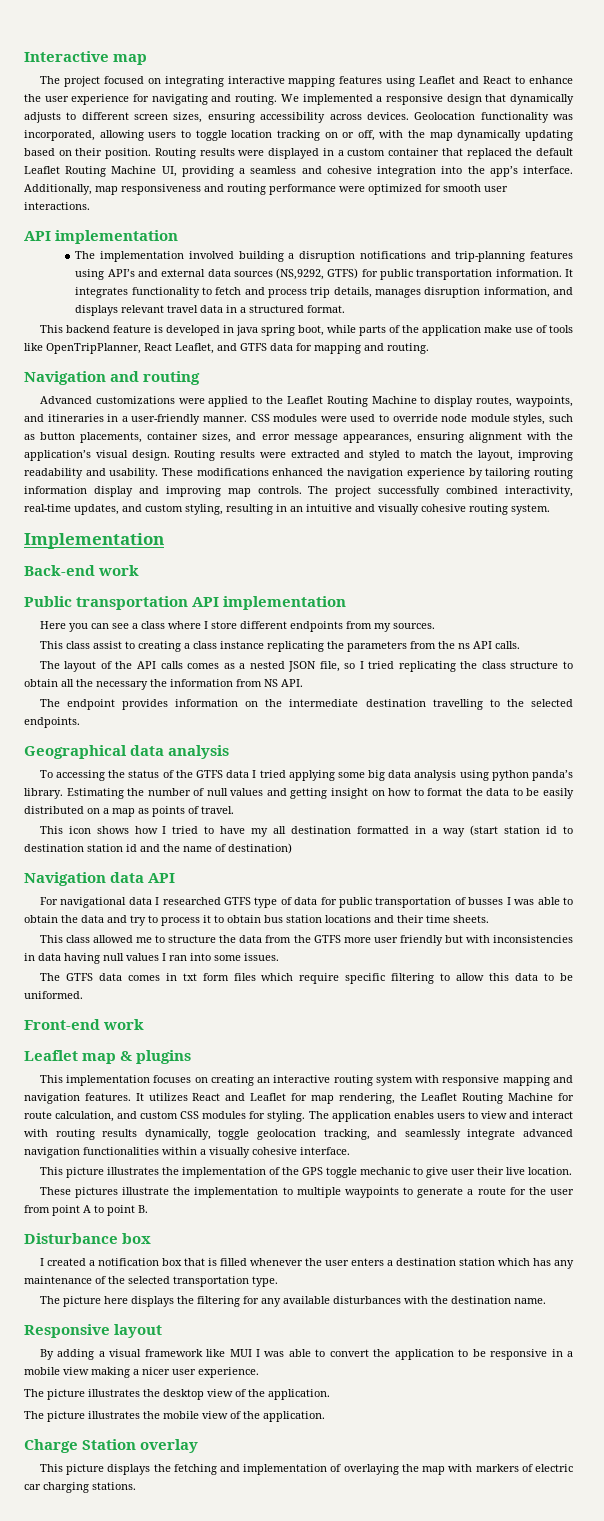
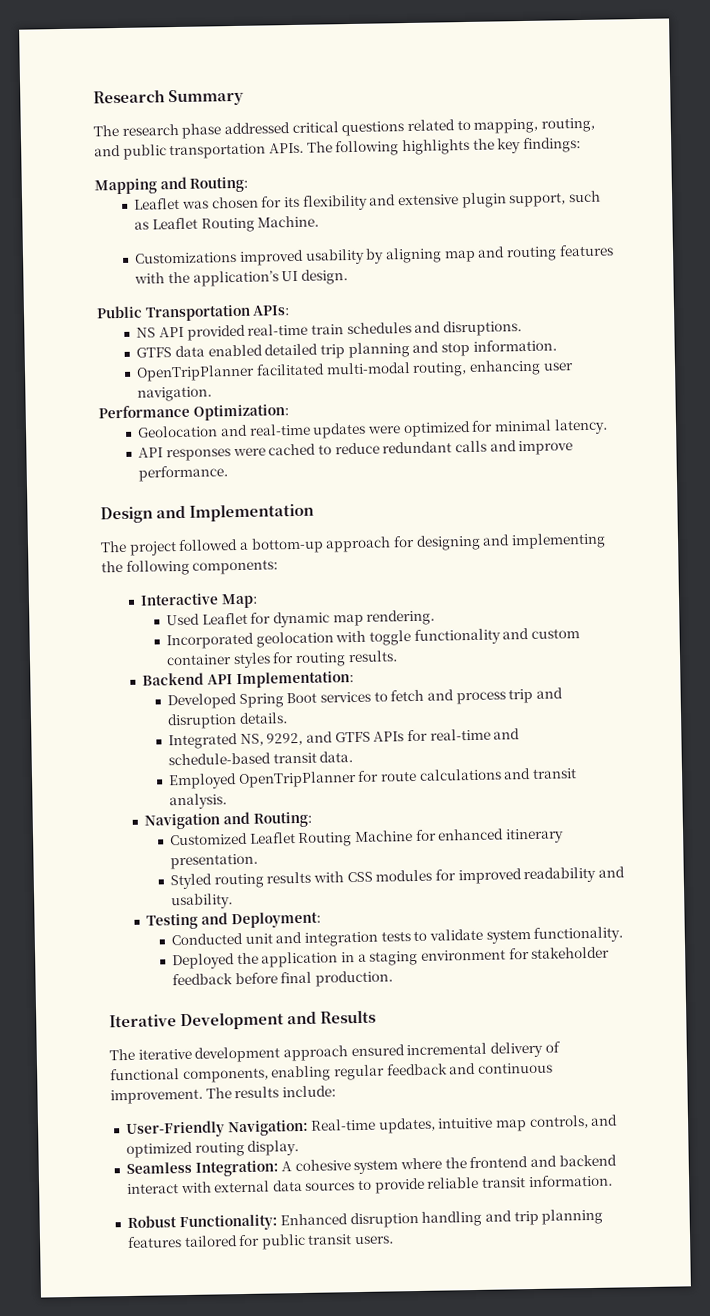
[24,51,148,65] [39,76,574,87] [24,94,574,105] [24,112,574,123] [24,130,574,141] [24,148,574,159] [24,166,573,177] [24,184,508,195] [24,202,90,210] [24,230,179,244] [75,251,574,262] [75,268,573,280] [75,287,200,298] Interactive map // The project focused on integrating interactive mapping features using Leaflet and React to enhance the user experience for navigating and routing. We implemented a responsive design that dynamically adjusts to different screen sizes, ensuring accessibility across devices. Geolocation functionality was incorporated, allowing users to toggle location tracking on or off, with the map dynamically updating based on their position. Routing results were displayed in a custom container that replaced the default Leaflet Routing Machine UI, providing a seamless and cohesive integration into the app’s interface. Additionally, map responsiveness and routing performance were optimized for smooth user interactions. // API implementation // The implementation involved building a disruption notifications and trip-planning features using API’s and external data sources (NS,9292, GTFS) for public transportation information. It integrates functionality -> [93,88,245,107] [93,117,595,139] [94,137,581,160] [94,176,249,195] [134,190,601,211] [134,215,320,233] [134,244,614,266] [134,269,349,287] [96,304,291,322] [136,320,522,341] [136,339,557,359] [136,359,574,382] [137,386,213,402] [98,404,289,421] [137,418,608,439] [138,440,574,462] [138,465,229,482] [100,502,315,524] [100,532,606,556] [101,559,279,576] [140,593,259,609] [166,609,436,628] [166,627,580,650] [166,650,398,669] [142,671,354,689] [167,691,371,710] Research Summary // The research phase addressed critical questions related to mapping, routing, and public transportation APIs. The following highlights the key findings: // Mapping and Routing: // Leaflet was chosen for its flexibility and extensive plugin support, such as Leaflet Routing Machine. // Customizations improved usability by aligning map and routing features with the application’s UI design. // Public Transportation APIs: // NS API provided real-time train schedules and disruptions. // GTFS data enabled detailed trip planning and stop information. // OpenTripPlanner facilitated multi-modal routing, enhancing user navigation. // Performance Optimization: // Geolocation and real-time updates were optimized for minimal latency. // API responses were cached to reduce redundant calls and improve performance. // Design and Implementation // The project followed a bottom-up approach for designing and implementing the following components: // Interactive Map: // Used Leaflet for dynamic map rendering. // Incorporated geolocation with toggle functionality and custom container styles for routing results. // Backend API Implementation: // Developed Spring Boot services
[333,287,573,298] [75,305,346,316] [39,325,574,336] [24,343,429,354] [24,371,201,385] [39,396,573,407] [24,414,574,425] [24,432,573,443] [24,450,573,461] [24,468,573,479] [24,486,573,497] [24,504,550,515] [24,533,164,549] [24,565,140,576] [24,596,347,610] [39,621,435,632] [39,641,520,652] [39,661,573,672] [24,679,303,690] [39,699,573,710] [24,717,80,728] [24,745,230,759] [39,770,573,781] [24,788,574,799] [24,806,234,817] [39,825,573,837] [24,843,292,854] [24,872,176,886] [39,897,573,908] [24,915,489,926] [39,935,573,946] [24,953,279,964] [39,973,573,984] [24,991,83,999] [24,1019,145,1030] [24,1050,192,1064] [39,1075,574,1086] [24,1093,574,1104] [24,1111,573,1122] [24,1129,574,1140] [24,1147,350,1158] [39,1167,572,1178] [39,1187,575,1198] [24,1205,148,1216] [24,1233,152,1244] [39,1258,575,1269] [24,1276,278,1287] [39,1296,546,1307] [24,1324,163,1338] [39,1349,574,1360] [24,1367,259,1378] [24,1389,330,1400] [24,1411,325,1422] [24,1439,199,1453] [39,1464,574,1475] [24,1482,136,1493] details, manages disruption information, and displays relevant travel data in a structured format. // This backend feature is developed in java spring boot, while parts of the application make use of tools like OpenTripPlanner, React Leaflet, and GTFS data for mapping and routing. // Navigation and routing // Advanced customizations were applied to the Leaflet Routing Machine to display routes, waypoints, and itineraries in a user-friendly manner. CSS modules were used to override node module styles, such as button placements, container sizes, and error message appearances, ensuring alignment with the application’s visual design. Routing results were extracted and styled to match the layout, improving readability and usability. These modifications enhanced the navigation experience by tailoring routing information display and improving map controls. The project successfully combined interactivity, real-time updates, and custom styling, resulting in an intuitive and visually cohesive routing system. // Implementation // Back-end work // Public transportation API implementation // Here you can see a class where I store different endpoints from my sources. // This class assist to creating a class instance replicating the parameters from the ns API calls. // The layout of the API calls comes as a nested JSON file, so I tried replicating the class structure to obtain all the necessary the information from NS API. // The endpoint provides information on the intermediate destination travelling to the selected endpoints. // Geographical data analysis // To accessing the status of the GTFS data I tried applying some big data analysis using python panda’s library. Estimating the number of null values and getting insight on how to format the data to be easily distributed on a map as points of travel. // This icon shows how I tried to have my all destination formatted in a way (start station id to destination station id and the name of destination) // Navigation data API // For navigational data I researched GTFS type of data for public transportation of busses I was able to obtain the data and try to process it to obtain bus station locations and their time sheets. // This class allowed me to structure the data from the GTFS more user friendly but with inconsistencies in data having null values I ran into some issues. // The GTFS data comes in txt form files which require specific filtering to allow this data to be uniformed. // Front-end work // Leaflet map & plugins // This implementation focuses on creating an interactive routing system with responsive mapping and navigation features. It utilizes React and Leaflet for map rendering, the Leaflet Routing Machine for route calculation, and custom CSS modules for styling. The application enables users to view and interact with routing results dynamically, toggle geolocation tracking, and seamlessly integrate advanced navigation functionalities within a visually cohesive interface. // This picture illustrates the implementation of the GPS toggle mechanic to give user their live location. // These pictures illustrate the implementation to multiple waypoints to generate a route for the user from point A to point B. // Disturbance box // I created a notification box that is filled whenever the user enters a destination station which has any maintenance of the selected transportation type. // The picture here displays the filtering for any available disturbances with the destination name. // Responsive layout // By adding a visual framework like MUI I was able to convert the application to be responsive in a mobile view making a nicer user experience. // The picture illustrates the desktop view of the application. // The picture illustrates the mobile view of the application. // Charge Station overlay // This picture displays the fetching and implementation of overlaying the map with markers of electric car charging stations. -> [535,687,563,699] [167,712,288,730] [168,728,521,750] [168,751,354,766] [168,767,577,790] [169,793,228,810] [144,811,312,830] [170,828,564,848] [170,853,259,870] [170,866,625,890] [171,893,234,910] [146,911,321,930] [171,926,624,947] [172,946,611,970] [172,970,393,987] [109,1009,377,1031] [109,1041,561,1063] [110,1062,553,1084] [110,1085,336,1105] [124,1114,619,1139] [125,1140,300,1159] [125,1154,617,1177] [126,1174,613,1195] [126,1208,604,1232] [126,1233,395,1250] and disruption details. // Integrated NS, 9292, and GTFS APIs for real-time and schedule-based transit data. // Employed OpenTripPlanner for route calculations and transit analysis. // Navigation and Routing: // Customized Leaflet Routing Machine for enhanced itinerary presentation. // Styled routing results with CSS modules for improved readability and usability. // Testing and Deployment: // Conducted unit and integration tests to validate system functionality. // Deployed the application in a staging environment for stakeholder feedback before final production. // Iterative Development and Results // The iterative development approach ensured incremental delivery of functional components, enabling regular feedback and continuous improvement. The results include: // User-Friendly Navigation: Real-time updates, intuitive map controls, and optimized routing display. // Seamless Integration: A cohesive system where the frontend and backend interact with external data sources to provide reliable transit information. // Robust Functionality: Enhanced disruption handling and trip planning features tailored for public transit users.

